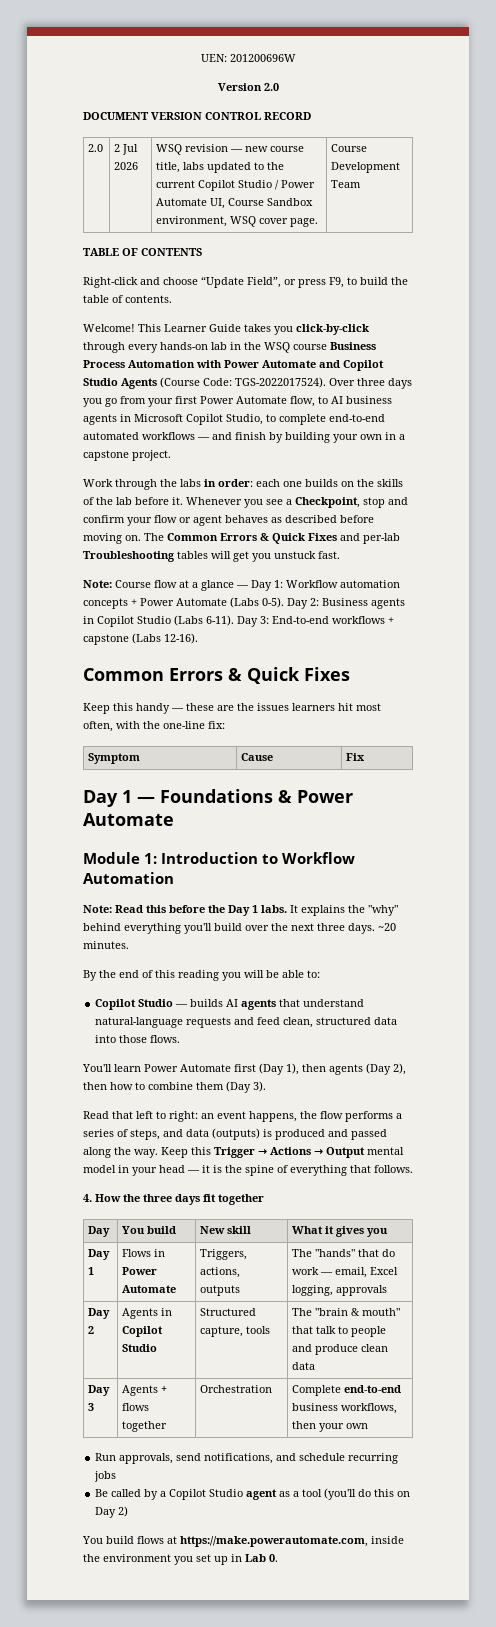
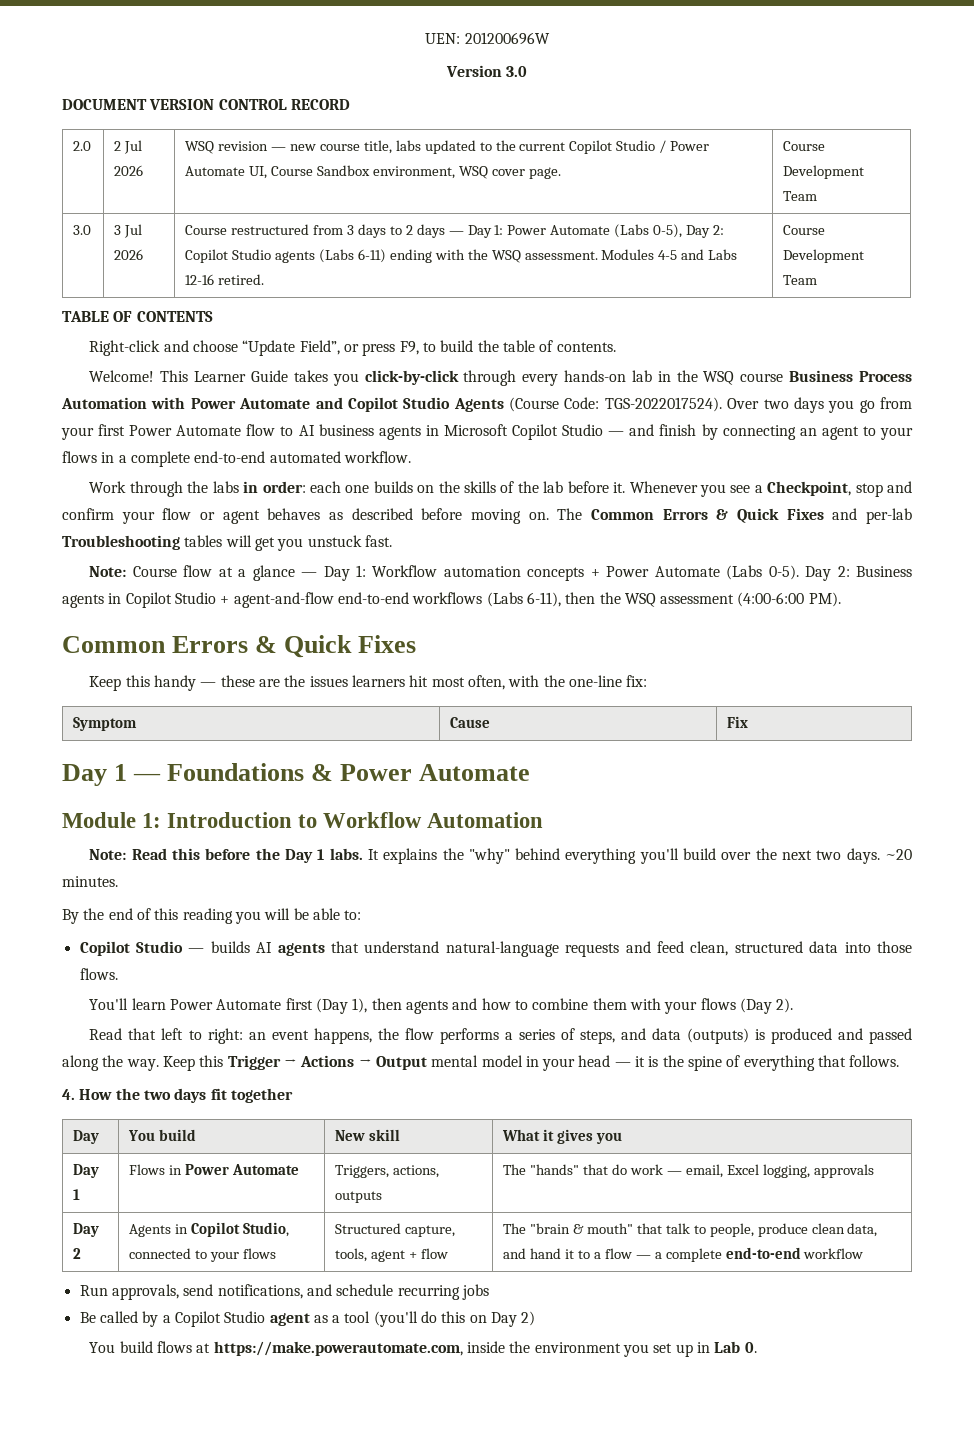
[263,83,279,91] 2.0 -> [506,66,528,77] 3.0
(362, 184) none -> [73,225,92,235] [114,224,143,238] [114,249,144,260] [185,224,724,238] [185,249,738,263] [185,274,265,285] [783,225,826,235] [783,249,865,263] [783,275,818,285] // 3.0 | 3 Jul 2026 | Course restructured from 3 days to 2 days — Day 1: Power Automate (Labs 0-5), Day 2: Copilot Studio agents (Labs 6-11) ending with the WSQ assessment. Modules 4-5 and Labs 12-16 retired. | Course Development Team
[357,378,385,386] three -> [763,399,789,409] two
[290,396,315,407] flow, -> [246,424,276,436] flow
[226,414,385,425] [83,432,405,443] [83,450,171,461] Studio, to complete end-to-end automated workflows — and finish by building your own in a capstone project. -> [562,424,913,440] [62,451,411,467] Studio — and finish by connecting an agent to your flows in a complete end-to-end automated workflow.
[174,615,394,627] [83,633,198,645] (Labs 6-11). Day 3: End-to-end workflows + capstone (Labs 12-16). -> [220,592,841,608] + agent-and-flow end-to-end workflows (Labs 6-11), then the WSQ assessment (4:00-6:00 PM).
[317,923,345,931] three -> [816,850,842,860] two
[366,1063,406,1075] [83,1082,107,1090] (Day 2), then -> [452,998,478,1010] and
[226,1081,266,1093] (Day 3). -> [629,998,794,1014] with your flows (Day 2).
[143,1194,172,1202] three -> [143,1090,171,1100] two
[122,1344,158,1352] [200,1308,257,1316] [200,1326,271,1337] Studio | Structured capture, tools -> [243,1222,290,1237] [129,1248,277,1262] [335,1223,456,1237] [335,1248,449,1262] Studio, connected to your flows | Structured capture, tools, agent + flow
[351,1326,387,1337] [292,1344,389,1355] [292,1362,316,1370] [88,1385,111,1396] [88,1403,95,1411] [122,1385,168,1396] [122,1403,150,1411] [122,1421,168,1432] [200,1385,273,1393] [292,1385,402,1396] [292,1403,398,1414] [292,1421,369,1432] people and produce clean data // Day 3 | Agents + flows together | Orchestration | Complete end-to-end business workflows, then your own -> [709,1223,878,1237] [503,1247,864,1262] people, produce clean data, and hand it to a flow — a complete end-to-end workflow

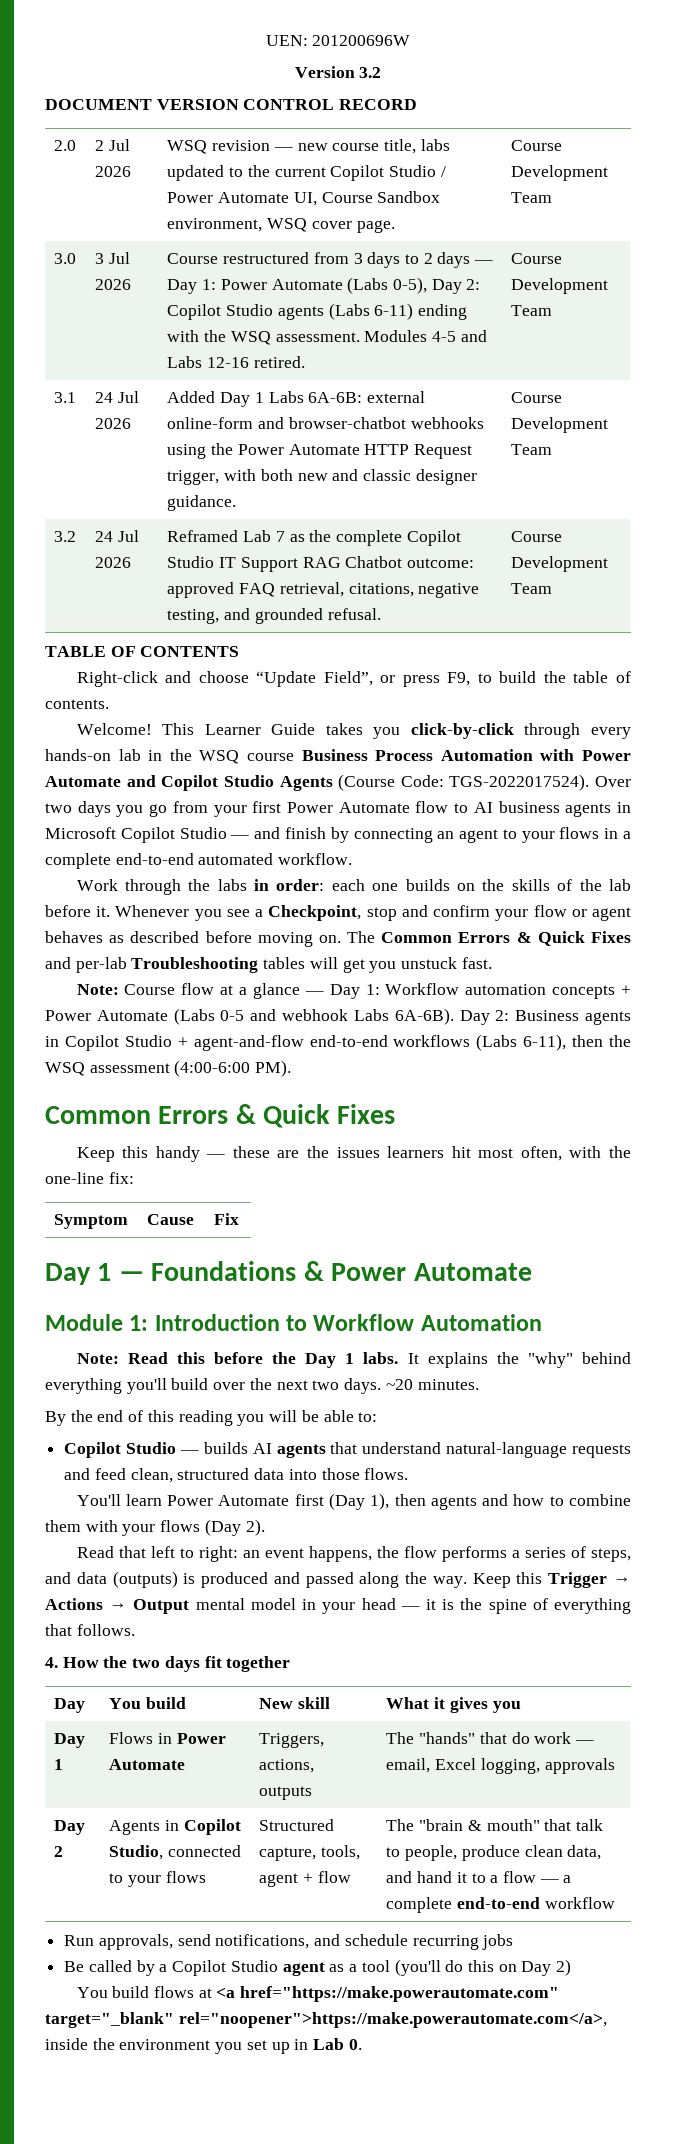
[506,66,528,77] 3.0 -> [359,67,382,78] 3.2
(818, 280) none -> [54,392,77,403] [95,391,140,403] [95,418,132,429] [167,391,426,407] [167,417,484,429] [167,443,473,459] [167,469,477,485] [167,495,237,511] [511,392,563,403] [511,417,609,433] [511,444,553,455] [54,531,77,542] [95,530,140,542] [95,557,132,568] [167,530,461,546] [167,556,475,572] [167,582,480,598] [167,608,381,624] [511,531,563,542] [511,556,609,572] [511,583,553,594] // 3.1 | 24 Jul 2026 | Added Day 1 Labs 6A-6B: external online-form and browser-chatbot webhooks using the Power Automate HTTP Request trigger, with both new and classic designer guidance. | Course Development Team // 3.2 | 24 Jul 2026 | Reframed Lab 7 as the complete Copilot Studio IT Support RAG Chatbot outcome: approved FAQ retrieval, citations, negative testing, and grounded refusal. | Course Development Team
[768,565,799,580] 0-5). -> [220,1008,454,1025] 0-5 and webhook Labs 6A-6B).
[213,1341,463,1356] https://make.powerautomate.com, -> [216,1986,560,2002] [45,2012,607,2028] <a href="https://make.powerautomate.com" target="_blank" rel="noopener">https://make.powerautomate.com</a>,

